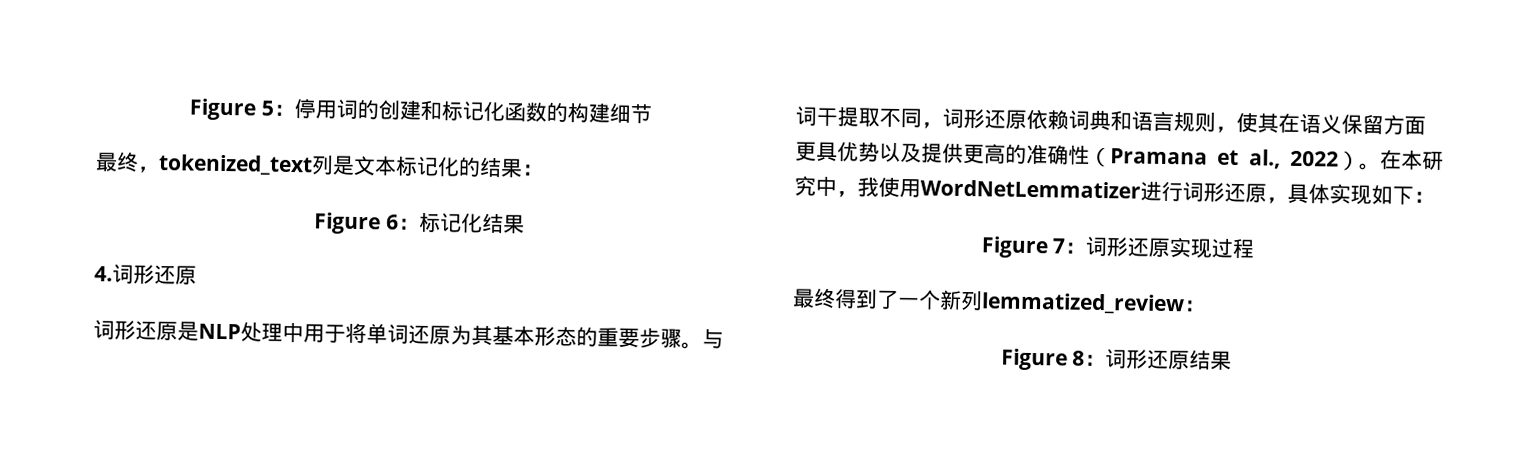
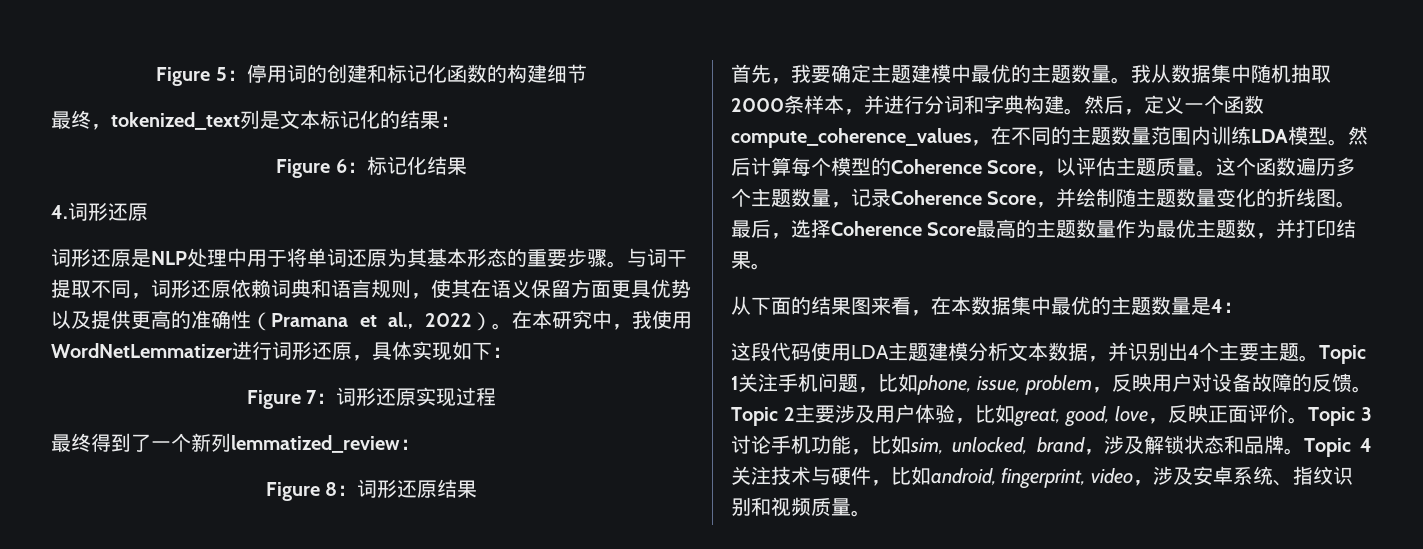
(1233, 360) none -> [731,64,1331,84] [731,95,1264,115] [731,126,1368,148] [731,157,1357,177] [731,188,1357,208] [731,219,1357,239] [731,251,771,270] [731,296,1243,316] [731,342,1366,364] [731,373,1372,395] [731,404,1372,427] [731,435,1372,457] [731,466,1353,489] [731,497,871,517] // 首先，我要确定主题建模中最优的主题数量。我从数据集中随机抽取2000条样本，并进行分词和字典构建。然后，定义一个函数compute_coherence_values，在不同的主题数量范围内训练LDA模型。然后计算每个模型的Coherence Score，以评估主题质量。这个函数遍历多个主题数量，记录Coherence Score，并绘制随主题数量变化的折线图。最后，选择Coherence Score最高的主题数量作为最优主题数，并打印结果。 // 从下面的结果图来看，在本数据集中最优的主题数量是4： // 这段代码使用LDA主题建模分析文本数据，并识别出4个主要主题。Topic 1关注手机问题，比如phone, issue, problem，反映用户对设备故障的反馈。Topic 2主要涉及用户体验，比如great, good, love，反映正面评价。Topic 3讨论手机功能，比如sim, unlocked, brand，涉及解锁状态和品牌。Topic 4关注技术与硬件，比如android, fingerprint, video，涉及安卓系统、指纹识别和视频质量。

